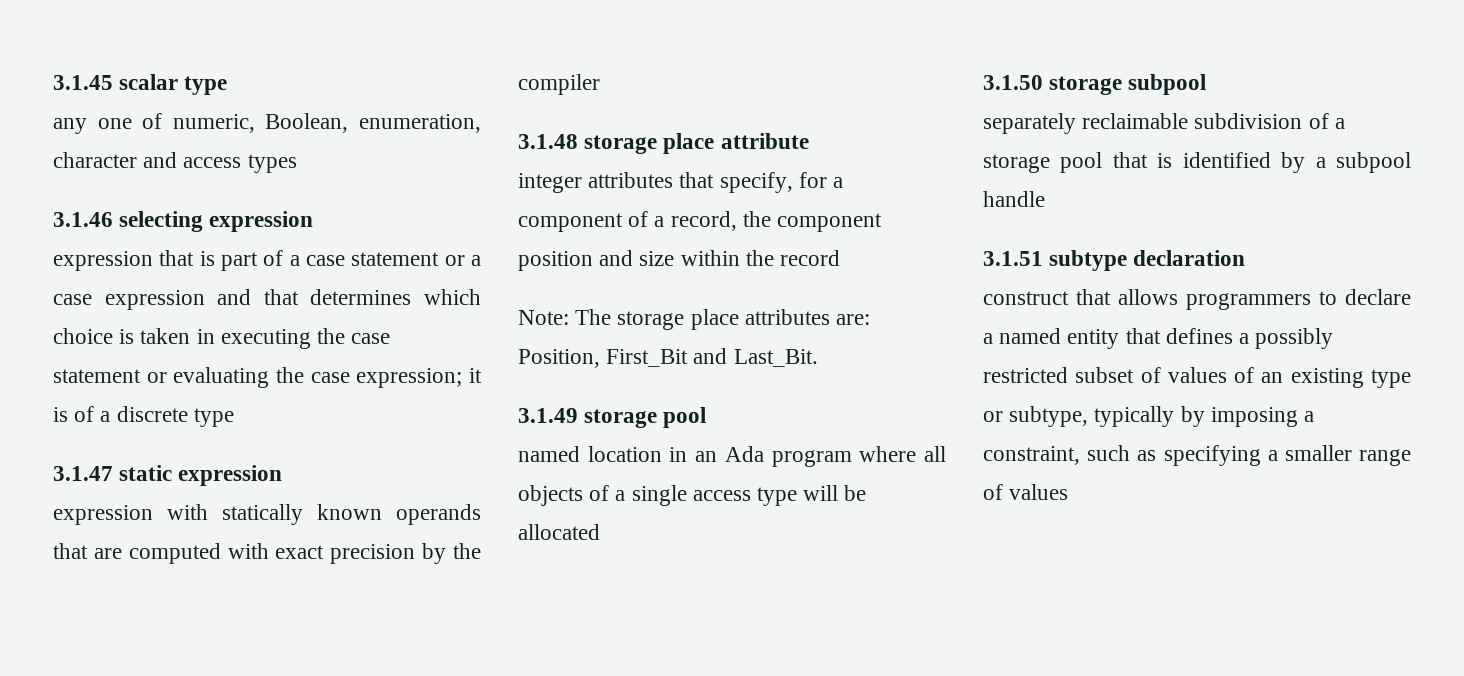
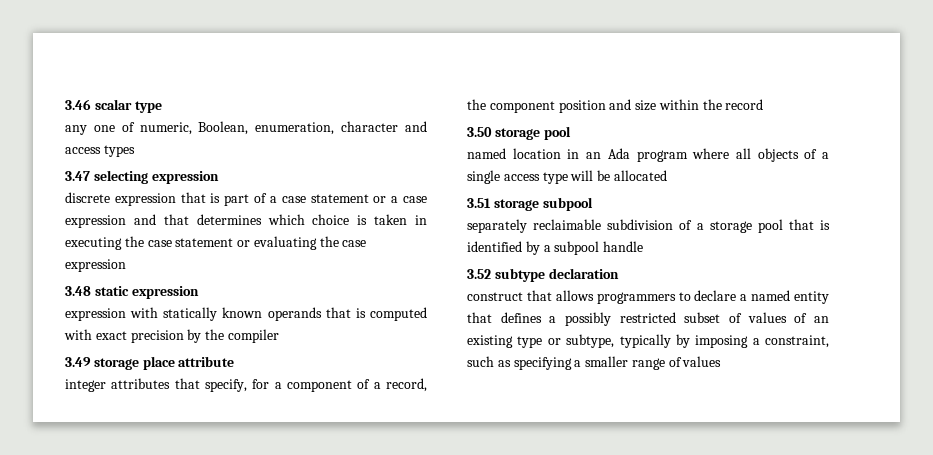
[53,75,113,90] 3.1.45 -> [65,99,91,110] 3.46
[53,212,113,227] 3.1.46 -> [65,171,90,181] 3.47
(314, 221) none -> [65,192,110,203] discrete
[356,368,483,388] [53,406,234,427] [53,466,113,481] expression; it is of a discrete type // 3.1.47 -> [65,259,126,272] [65,286,91,296] expression // 3.48
[93,548,122,559] are -> [355,308,366,318] is
[518,134,578,149] 3.1.48 -> [65,357,91,367] 3.49
[518,309,871,330] [518,348,818,368] [518,408,578,423] Note: The storage place attributes are: Position, First_Bit and Last_Bit. // 3.1.49 -> [467,127,492,137] 3.50
[983,75,1043,90] 3.1.50 -> [467,198,491,208] 3.51
[983,251,1043,266] 3.1.51 -> [467,269,491,279] 3.52

